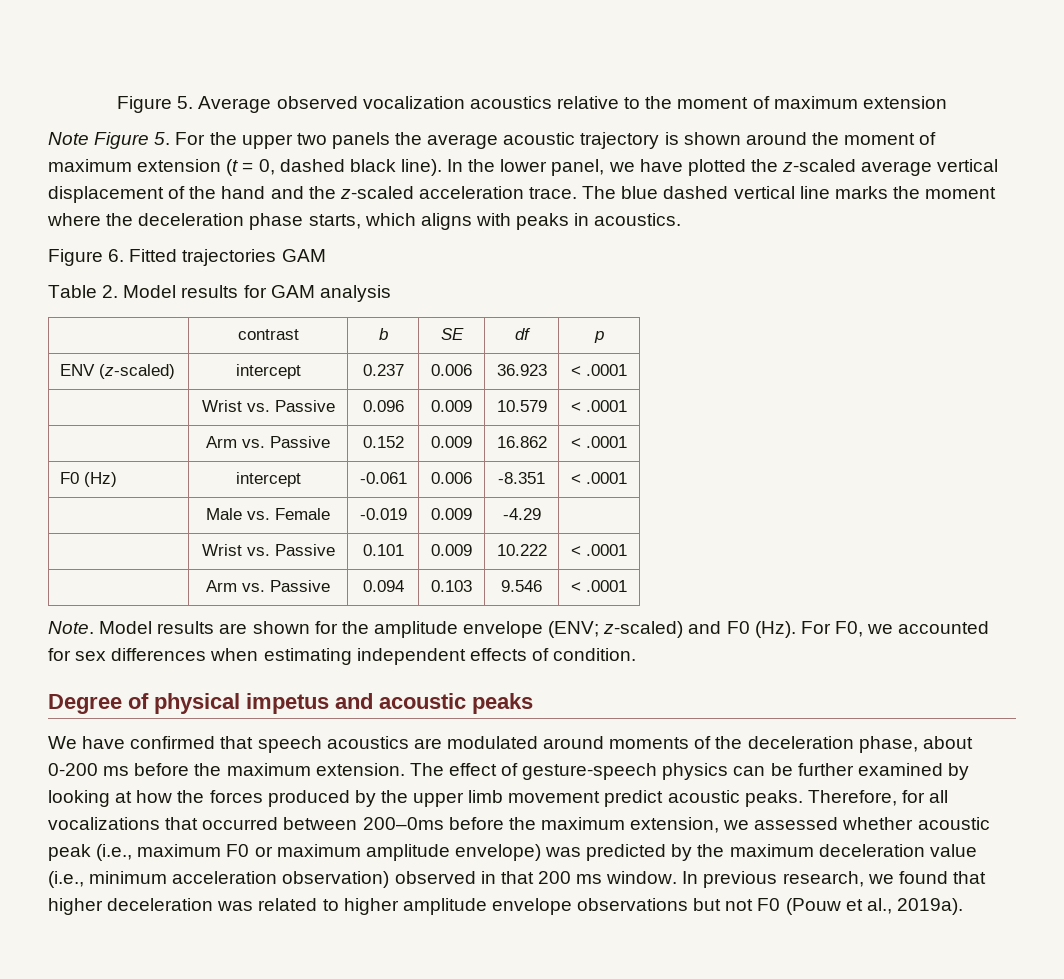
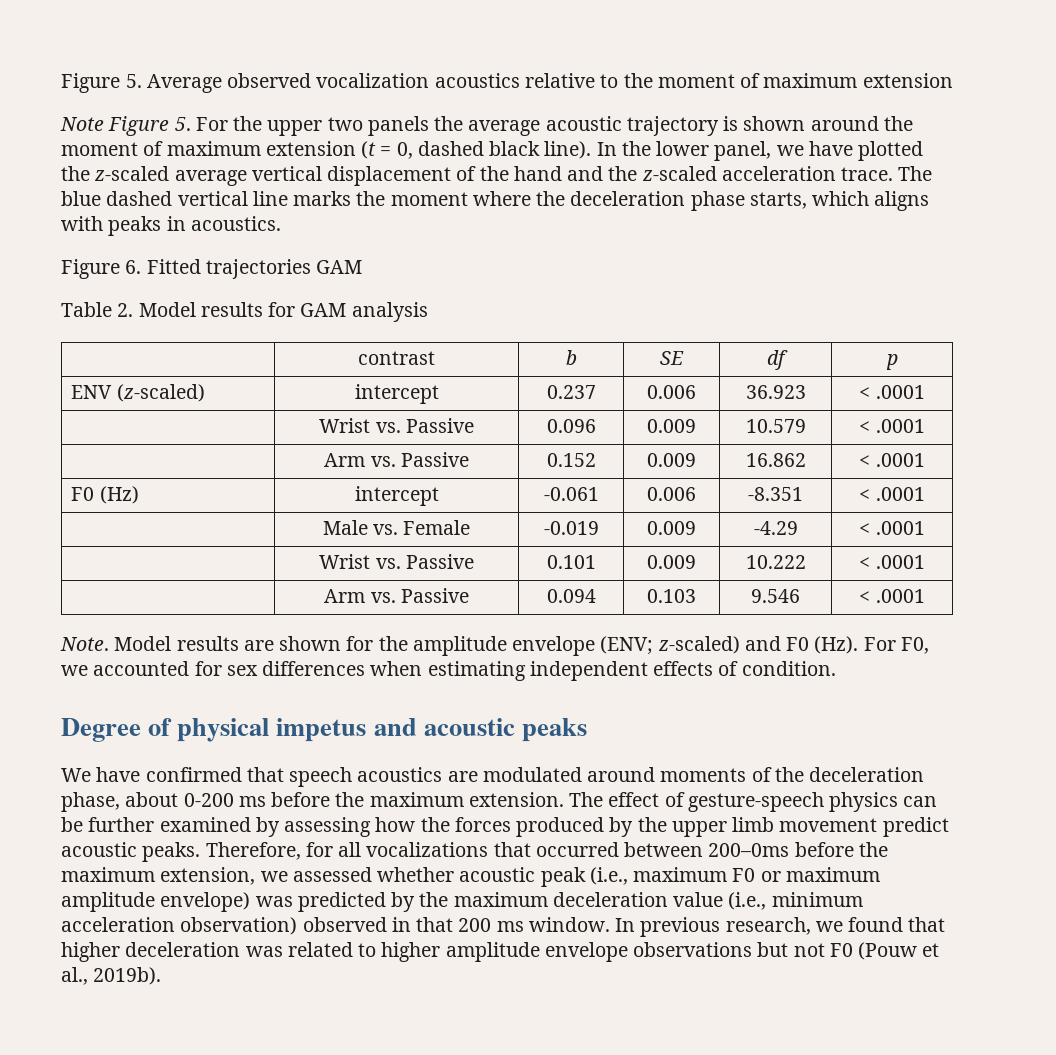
(541, 514) none -> [859,521,925,535] < .0001
[48,790,133,807] looking at -> [284,817,372,837] assessing
[896,898,963,915] 2019a). -> [93,967,162,985] 2019b).

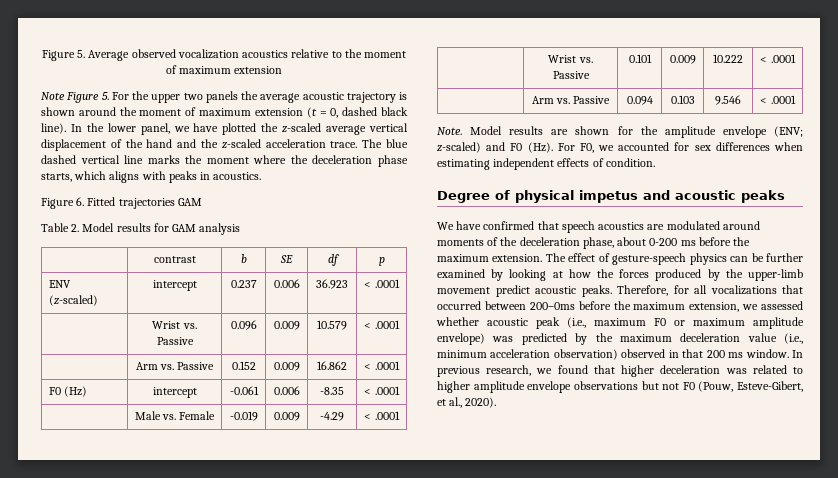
[748,487,803,501] -8.351 -> [320,387,344,395] -8.35
[284,817,372,837] assessing -> [509,269,563,281] looking at
[671,817,775,837] upper limb -> [748,269,803,281] upper-limb
[858,942,918,960] (Pouw -> [698,381,803,392] (Pouw, Esteve-Gibert,
[93,967,162,985] 2019b). -> [465,397,497,408] 2020).

